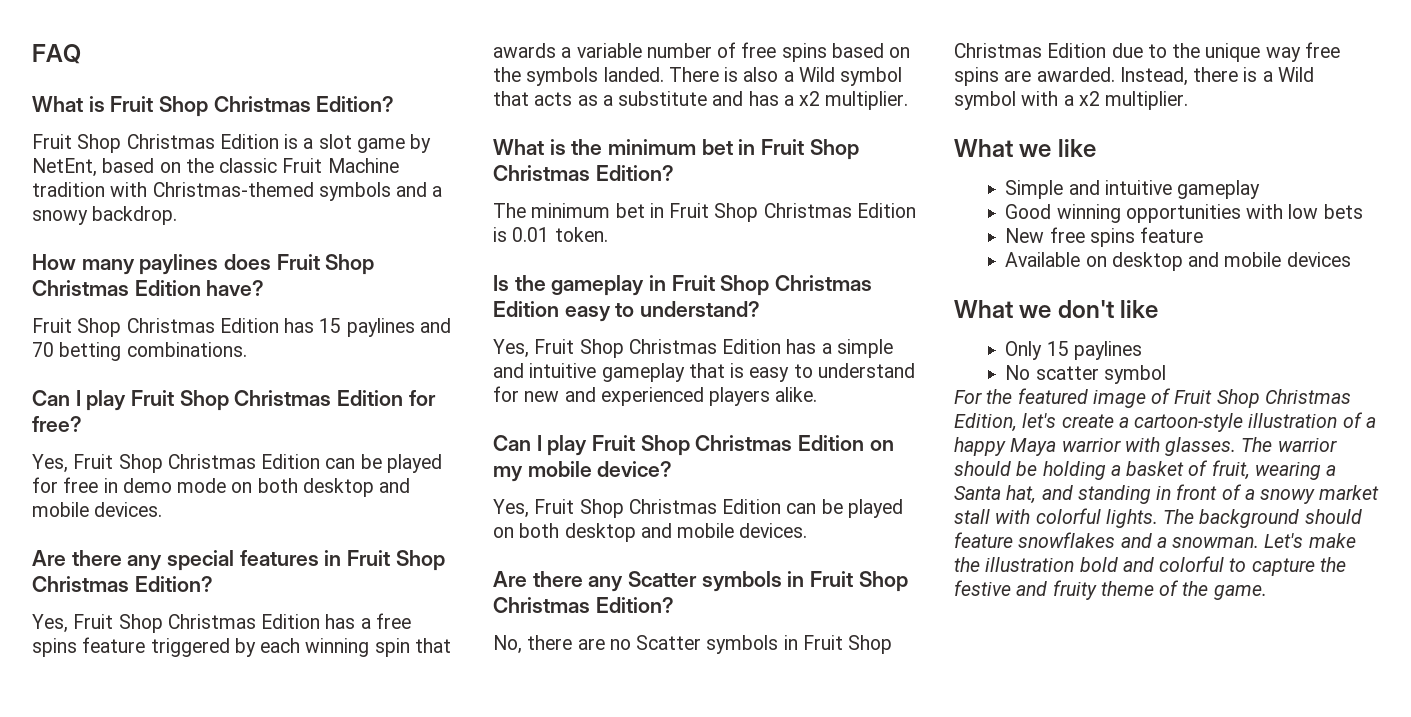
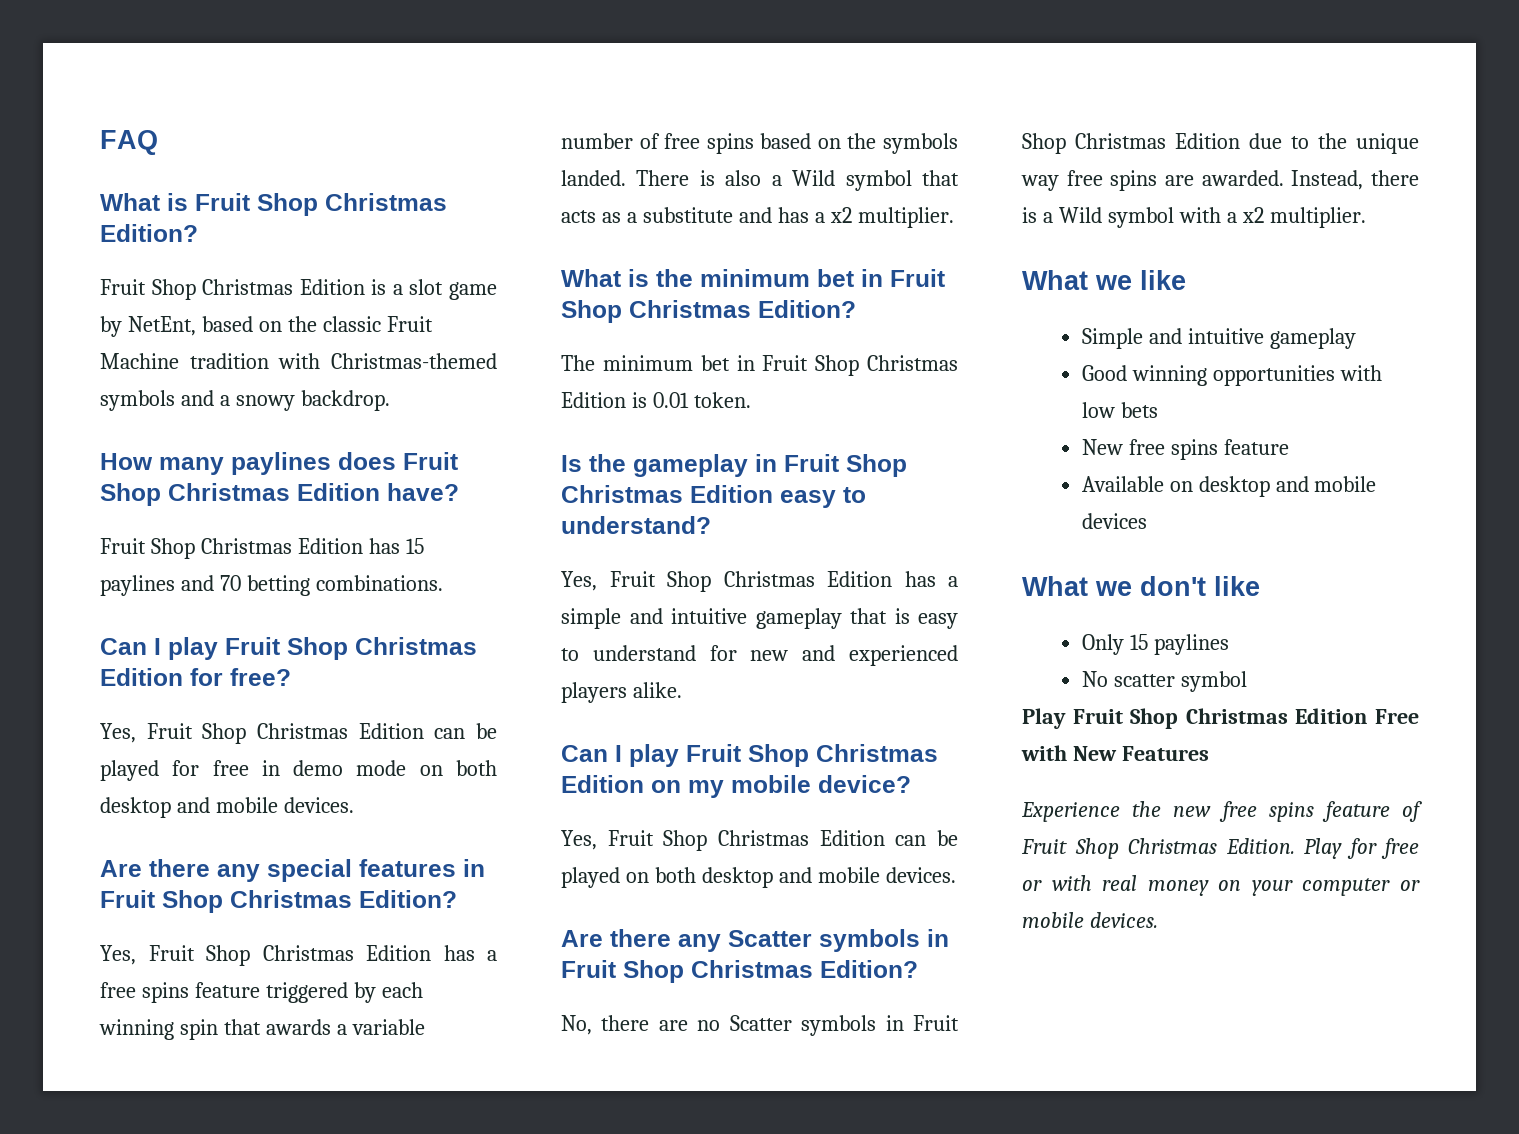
[954,388,1351,408] [954,412,1376,432] [954,437,1337,456] [954,460,1337,480] [954,484,1380,504] [954,508,1362,528] [954,532,1356,548] [954,556,1346,576] [954,580,1267,600] For the featured image of Fruit Shop Christmas Edition, let's create a cartoon-style illustration of a happy Maya warrior with glasses. The warrior should be holding a basket of fruit, wearing a Santa hat, and standing in front of a snowy market stall with colorful lights. The background should feature snowflakes and a snowman. Let's make the illustration bold and colorful to capture the festive and fruity theme of the game. -> [1022,708,1419,729] [1021,745,1209,761] [1021,801,1422,822] [1021,838,1419,859] [1022,875,1420,896] [1022,912,1158,928] Play Fruit Shop Christmas Edition Free with New Features // Experience the new free spins feature of Fruit Shop Christmas Edition. Play for free or with real money on your computer or mobile devices.

